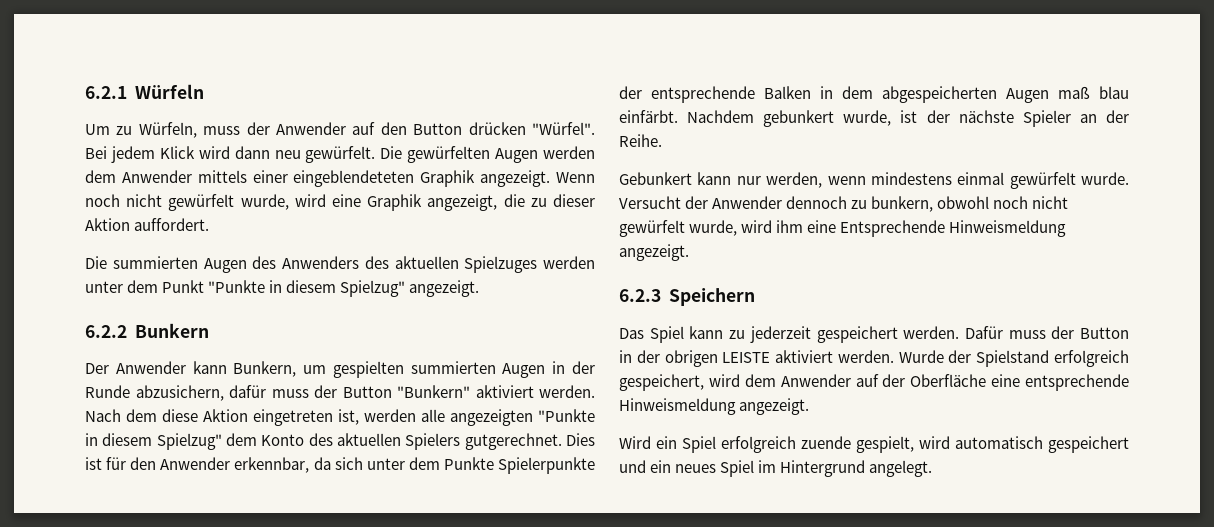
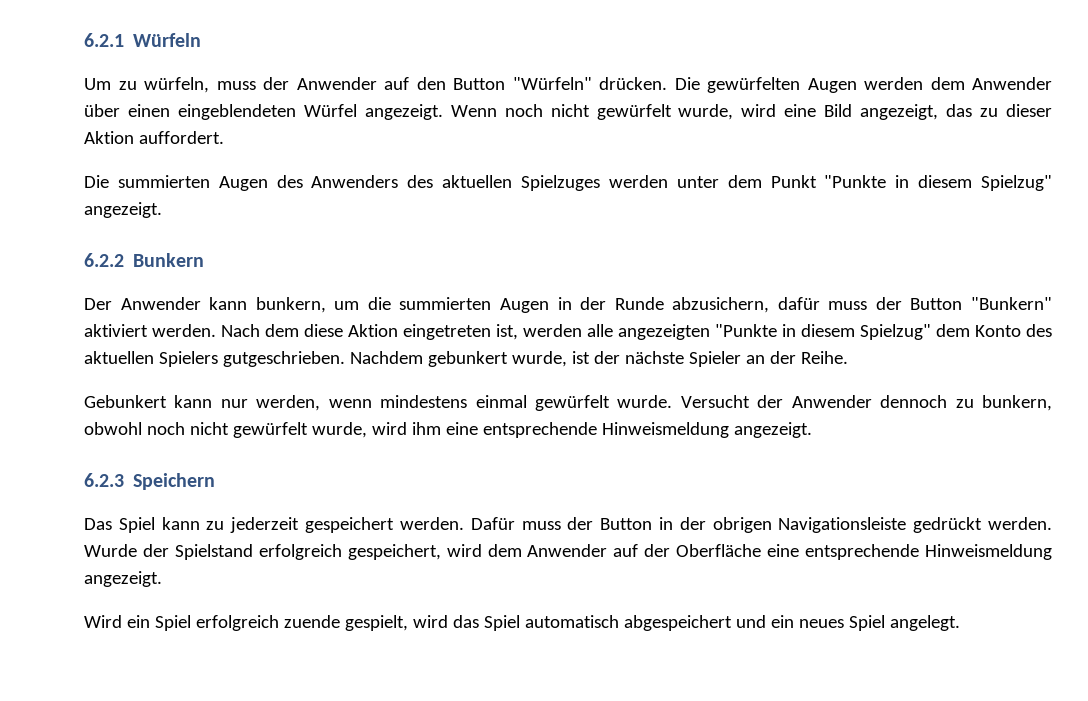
[138,122,197,138] Würfeln, -> [144,77,209,93] würfeln,
[468,122,595,135] [85,146,376,163] drücken "Würfel". Bei jedem Klick wird dann neu gewürfelt. -> [512,77,667,90] "Würfeln" drücken.
[197,170,476,187] mittels einer eingeblendeteten Graphik -> [84,104,357,120] über einen eingeblendeten Würfel
[367,194,525,211] Graphik angezeigt, die -> [824,104,973,120] Bild angezeigt, das
[233,361,404,378] Bunkern, um gespielten -> [255,297,391,313] bunkern, um die
[464,433,595,450] [85,457,596,474] [619,86,1129,103] [619,110,678,123] gutgerechnet. Dies ist für den Anwender erkennbar, da sich unter dem Punkte Spielerpunkte der entsprechende Balken in dem abgespeicherten Augen maß blau einfärbt. -> [222,351,345,367] gutgeschrieben.
[840,220,946,237] Entsprechende -> [482,422,597,438] entsprechende
[722,350,834,363] LEISTE aktiviert -> [778,517,983,533] Navigationsleiste gedrückt
[955,436,1129,453] automatisch gespeichert -> [452,615,732,631] das Spiel automatisch abgespeichert
[758,460,866,477] im Hintergrund -> (885, 623) none

